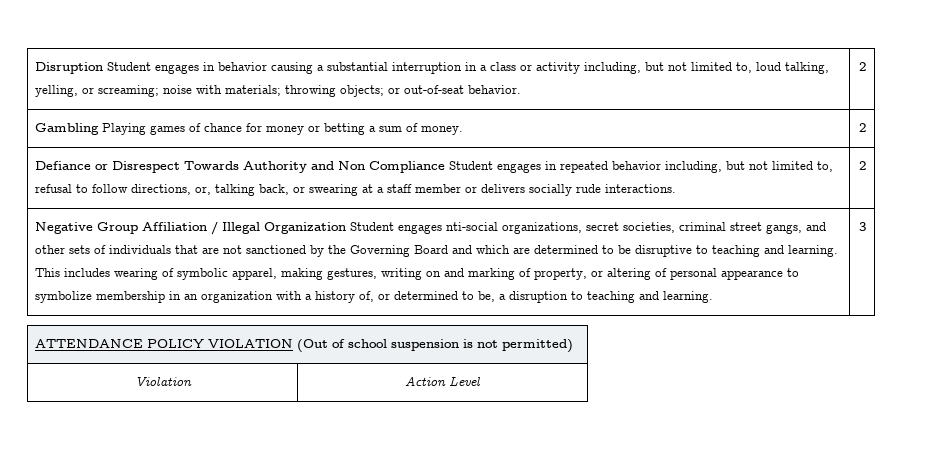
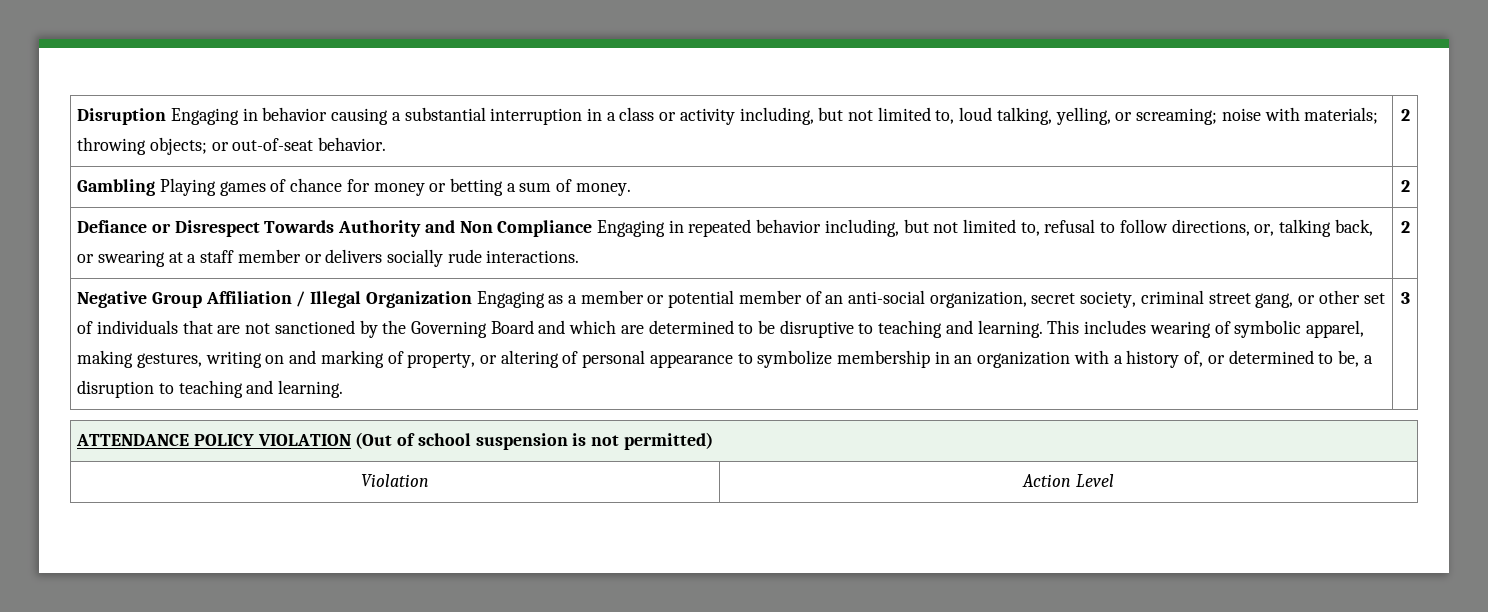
[107,62,200,74] Student engages -> [170,108,239,125] Engaging
[449,161,542,173] Student engages -> [596,220,665,237] Engaging
[350,222,827,234] [35,245,91,254] Student engages nti-social organizations, secret societies, criminal street gangs, and other sets -> [476,290,1385,308] Engaging as a member or potential member of an anti-social organization, secret society, criminal street gang, or other set

